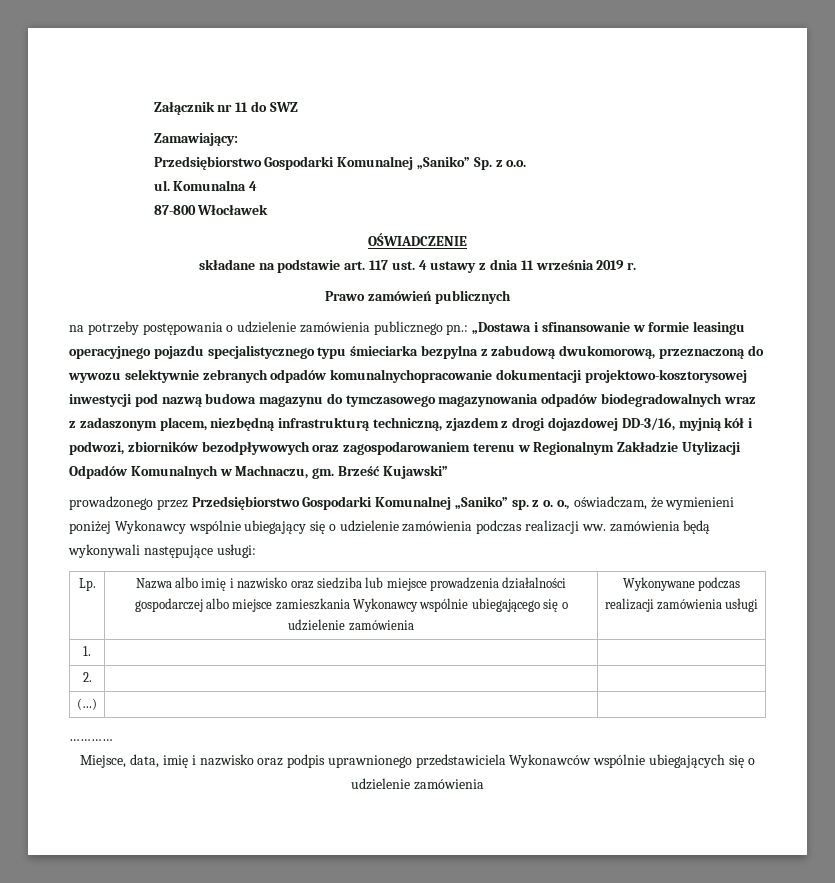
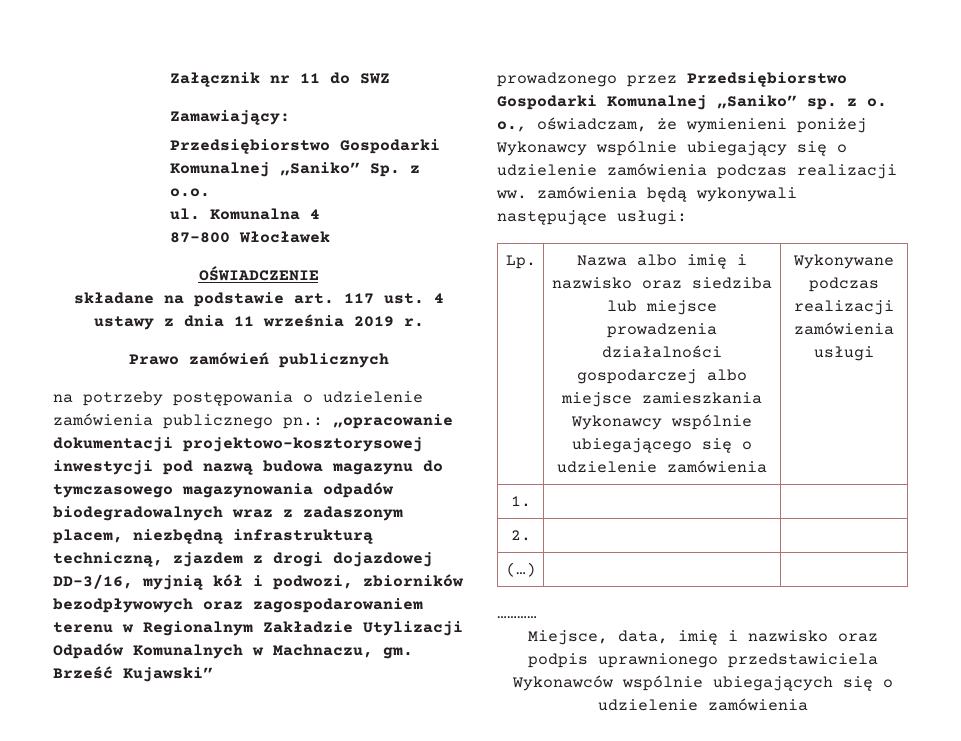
[472,321,746,335] [69,345,764,359] [68,369,493,383] „Dostawa i sfinansowanie w formie leasingu operacyjnego pojazdu specjalistycznego typu śmieciarka bezpylna z zabudową dwukomorową, przeznaczoną do wywozu selektywnie zebranych odpadów komunalnychopracowanie -> [333,414,453,429] „opracowanie

